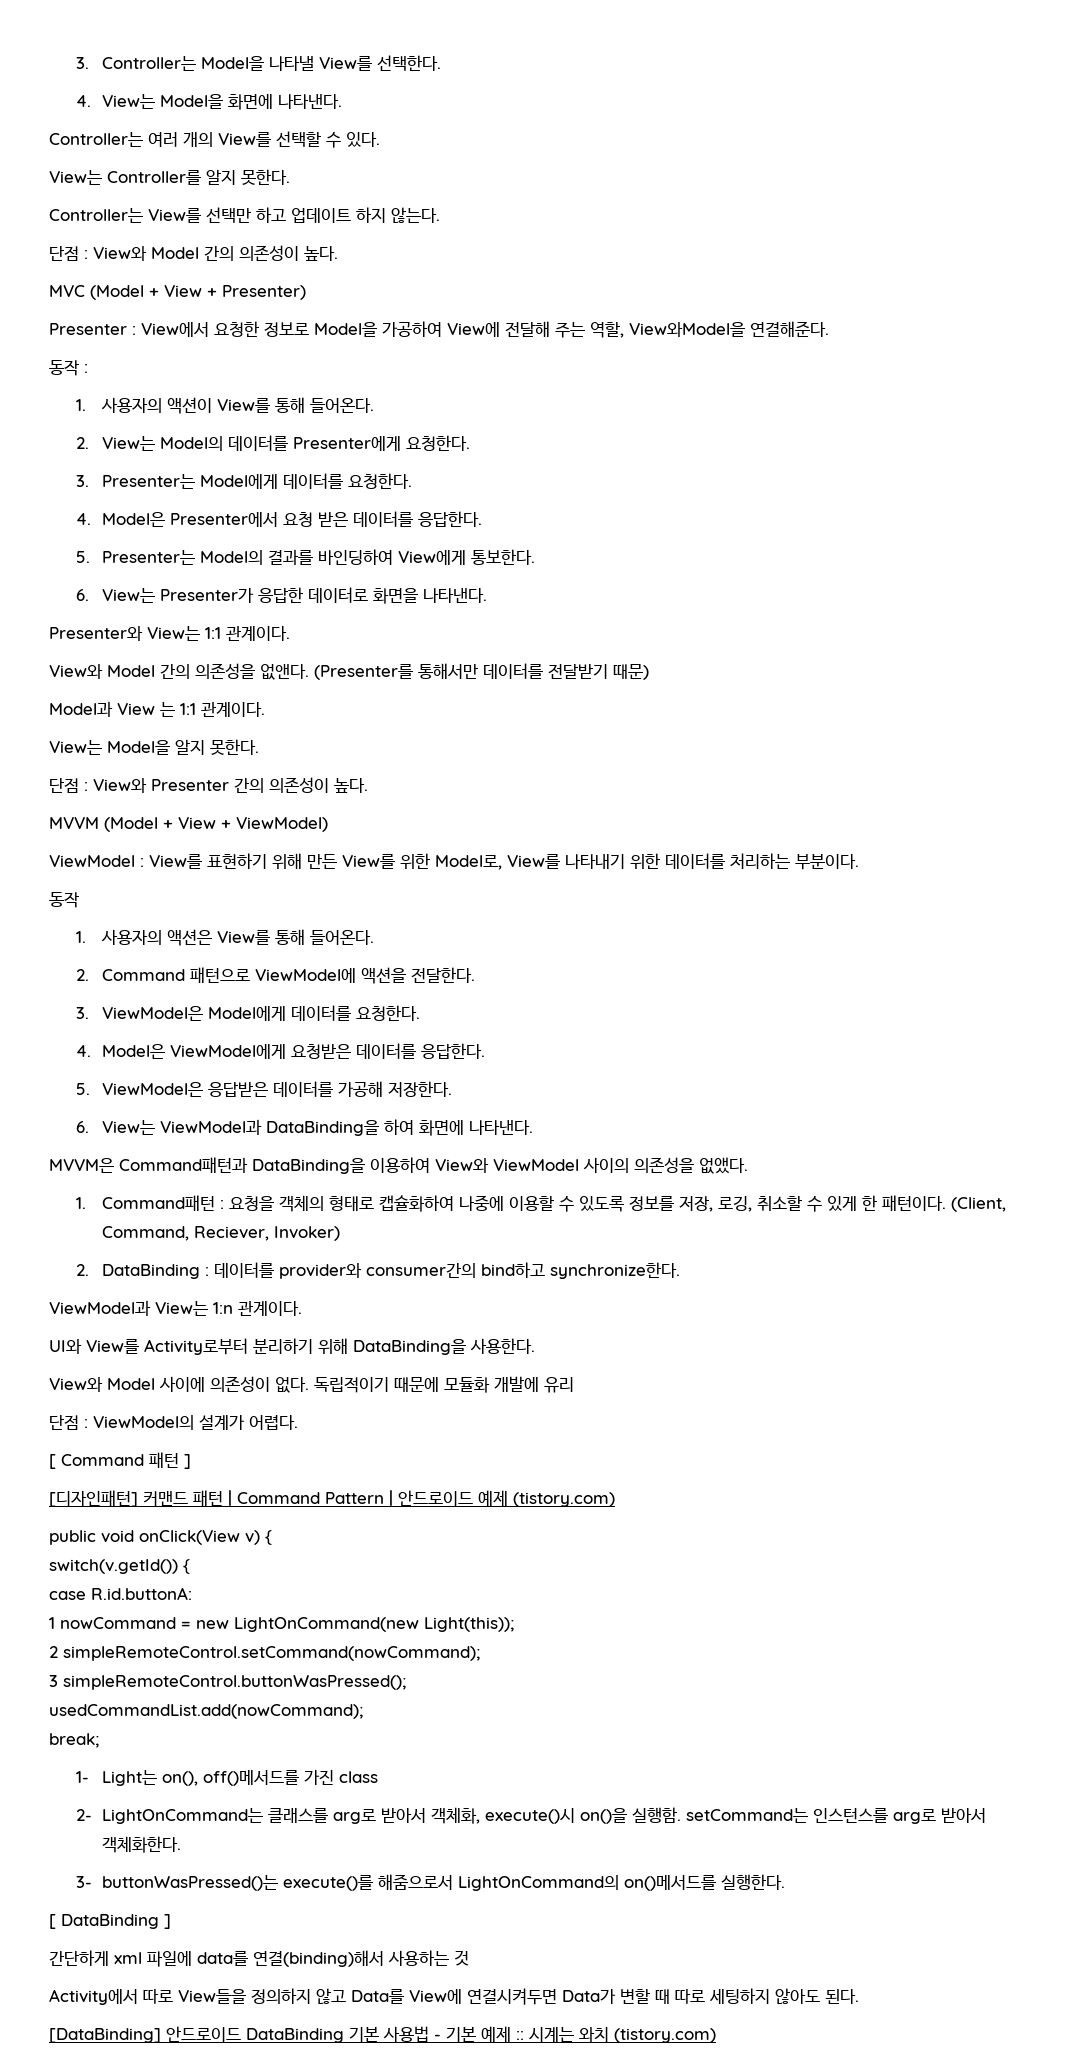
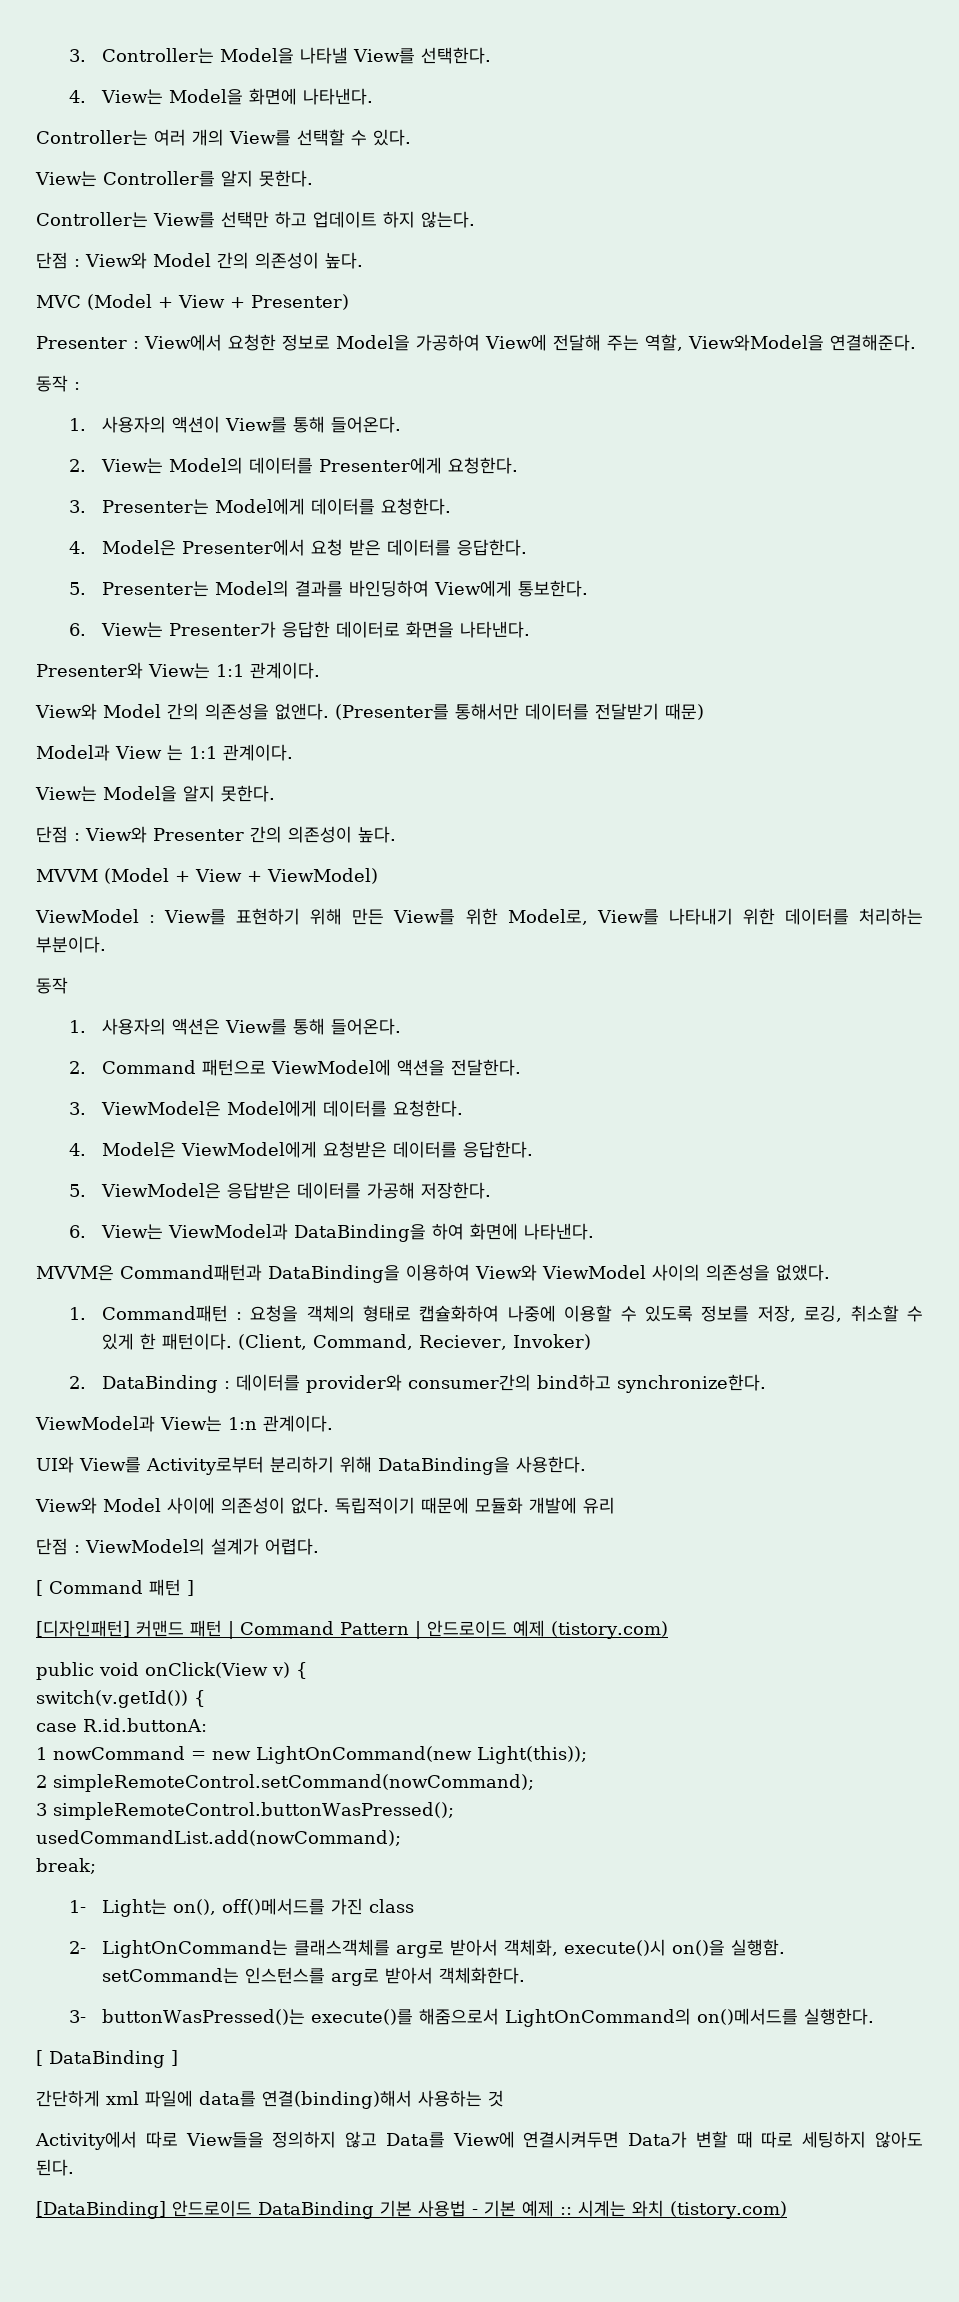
[268,1808,329,1823] 클래스를 -> [293,1939,390,1956] 클래스객체를

